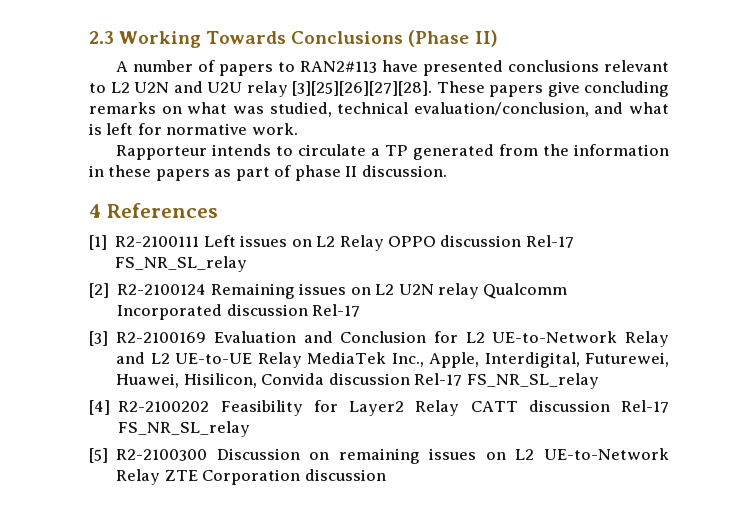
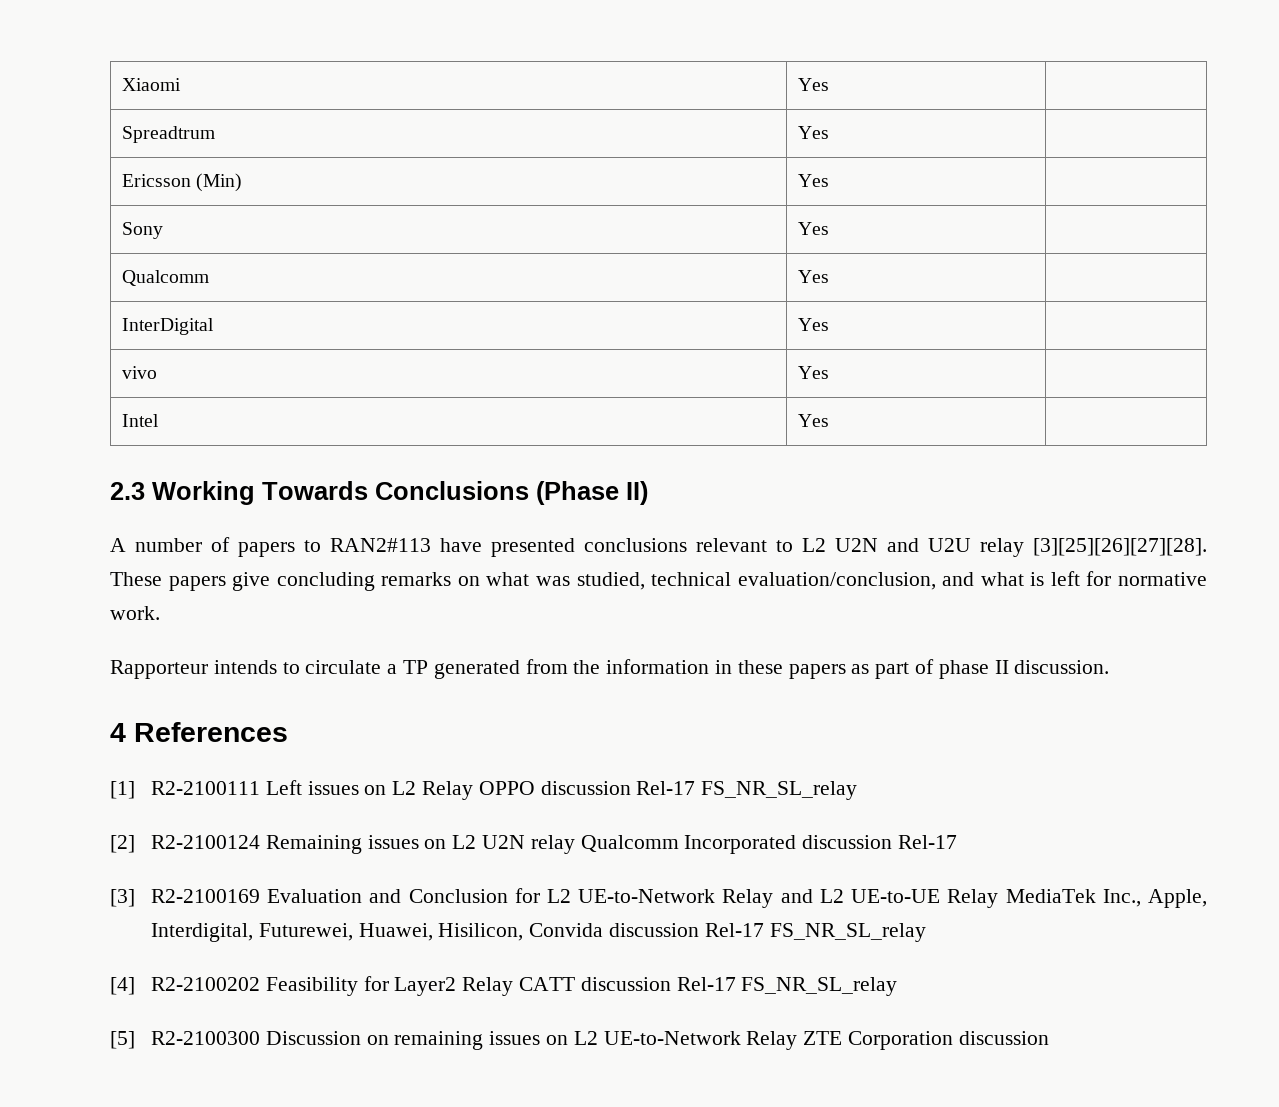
(89, 37) none -> [122,78,182,91] [798,78,830,91] [122,126,216,143] [798,126,830,139] [122,173,243,192] [798,174,830,187] [122,222,164,239] [798,222,830,235] [122,270,210,286] [798,270,830,283] [122,318,215,335] [798,318,830,331] [122,366,158,379] [798,366,830,379] [122,414,160,427] [798,414,830,427] Xiaomi | Yes | // Spreadtrum | Yes | // Ericsson (Min) | Yes | // Sony | Yes | // Qualcomm | Yes | // InterDigital | Yes | // vivo | Yes | // Intel | Yes | //

